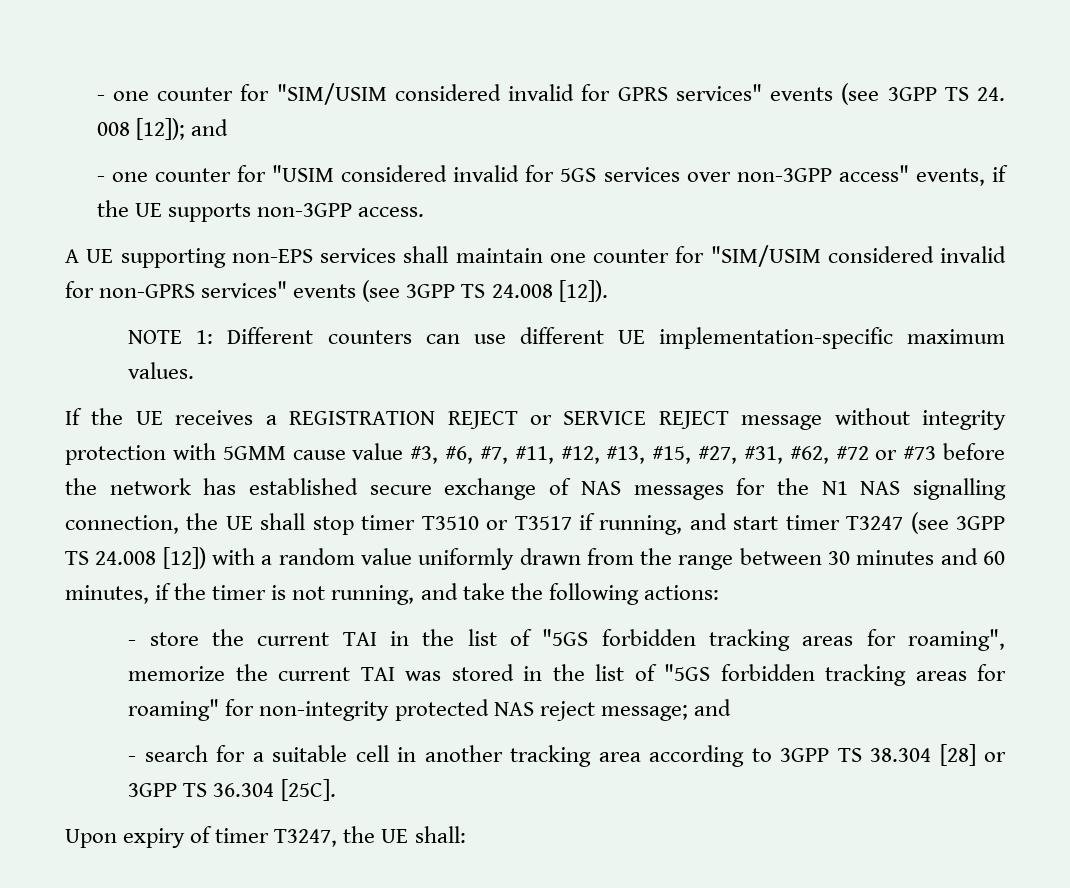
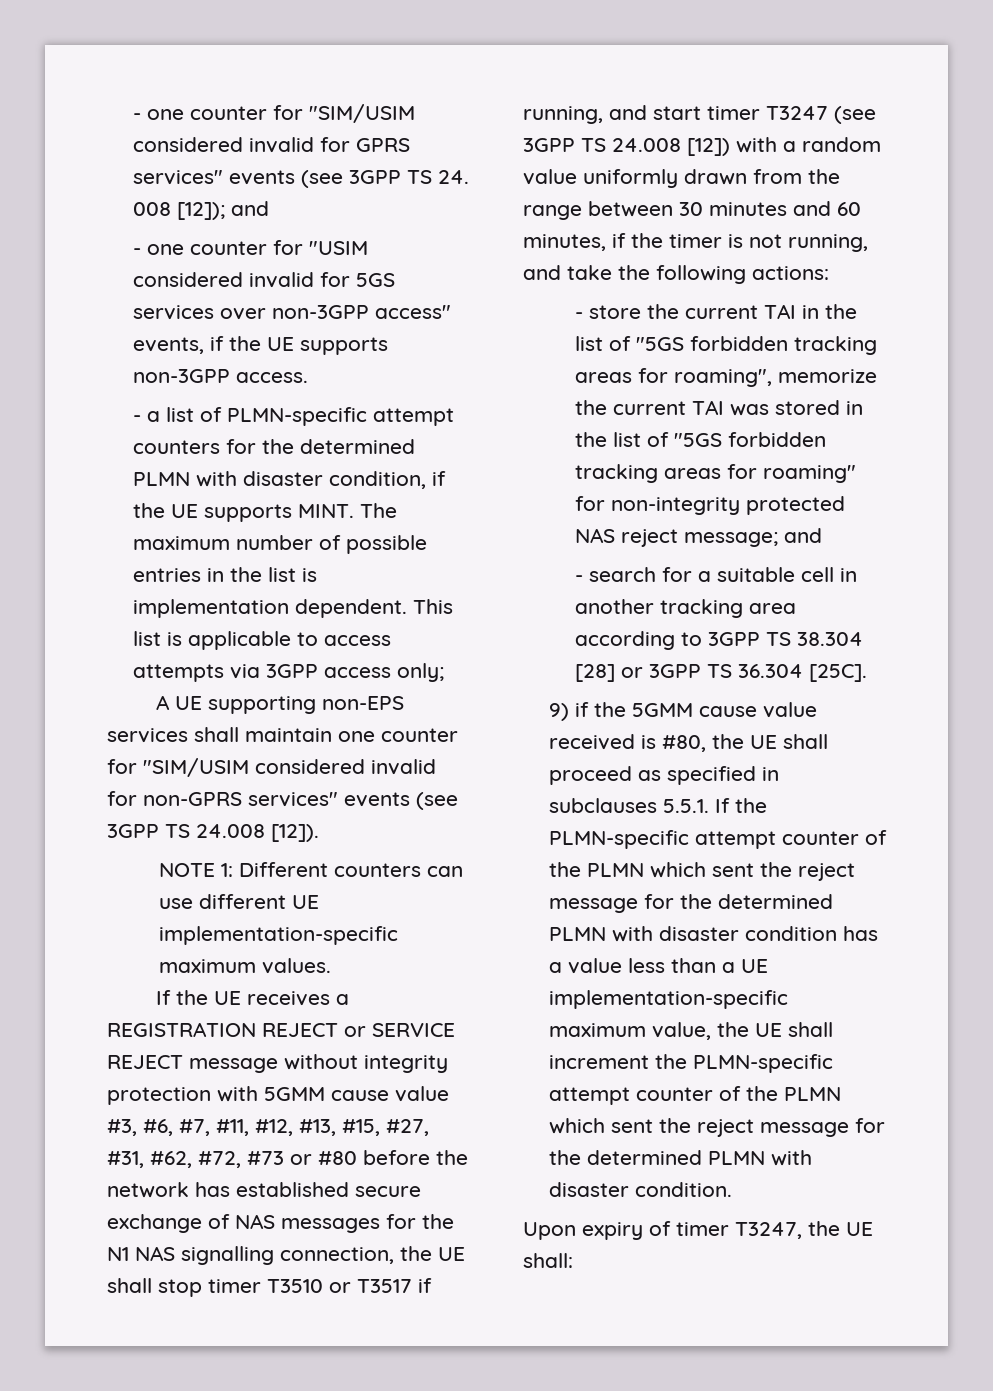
(424, 212) none -> [132,407,454,426] [132,439,415,454] [132,471,446,489] [132,503,397,522] [132,535,427,554] [132,567,317,582] [132,599,453,618] [132,631,391,650] [132,663,444,682] // - a list of PLMN-specific attempt counters for the determined PLMN with disaster condition, if the UE supports MINT. The maximum number of possible entries in the list is implementation dependent. This list is applicable to access attempts via 3GPP access only;
[835,446,937,460] #72 or #73 -> [198,1151,357,1168] #72, #73 or #80
(336, 790) none -> [548,702,817,721] [548,734,828,752] [548,766,779,785] [548,798,767,813] [548,830,887,849] [548,862,855,881] [548,894,833,913] [548,926,878,942] [548,958,768,974] [548,990,788,1009] [548,1022,833,1040] [548,1054,833,1073] [548,1086,841,1105] [548,1118,885,1137] [548,1150,812,1166] [548,1182,732,1197] // 9) if the 5GMM cause value received is #80, the UE shall proceed as specified in subclauses 5.5.1. If the PLMN-specific attempt counter of the PLMN which sent the reject message for the determined PLMN with disaster condition has a value less than a UE implementation-specific maximum value, the UE shall increment the PLMN-specific attempt counter of the PLMN which sent the reject message for the determined PLMN with disaster condition.

